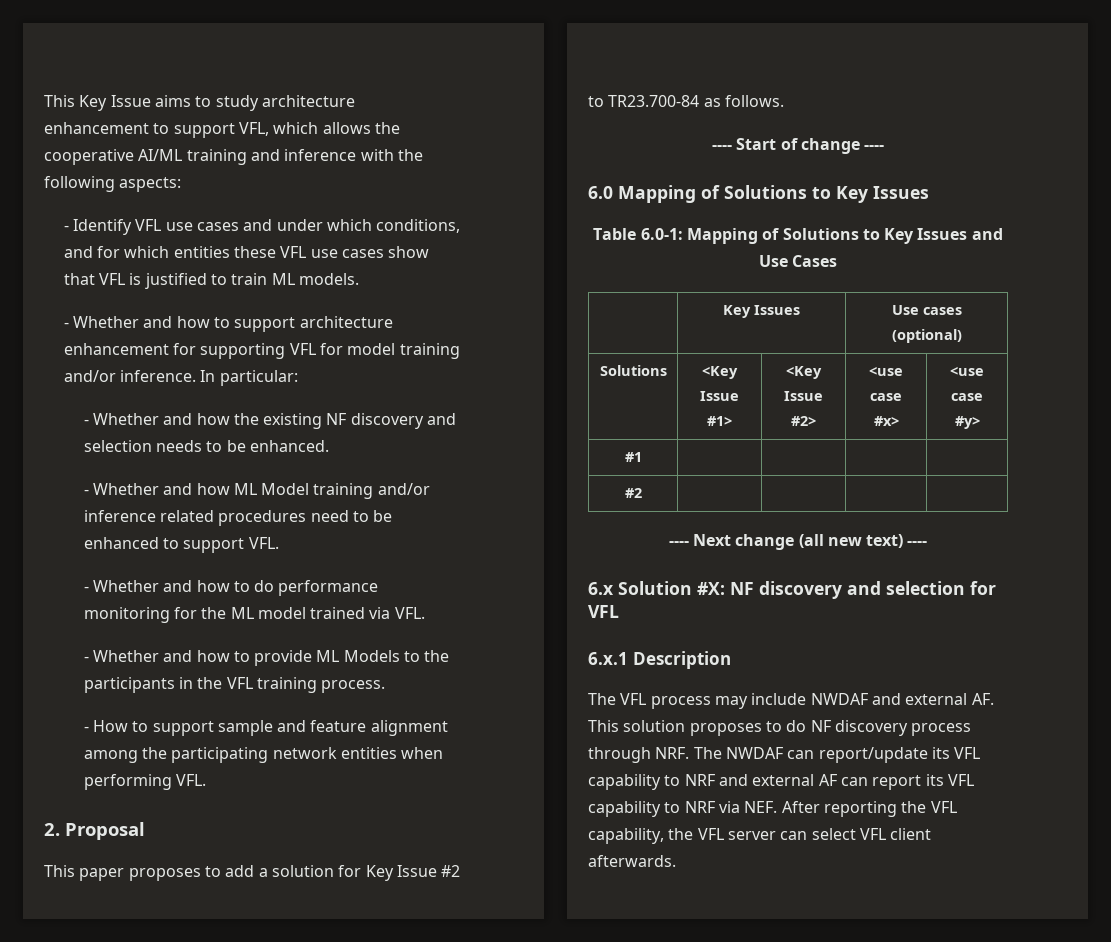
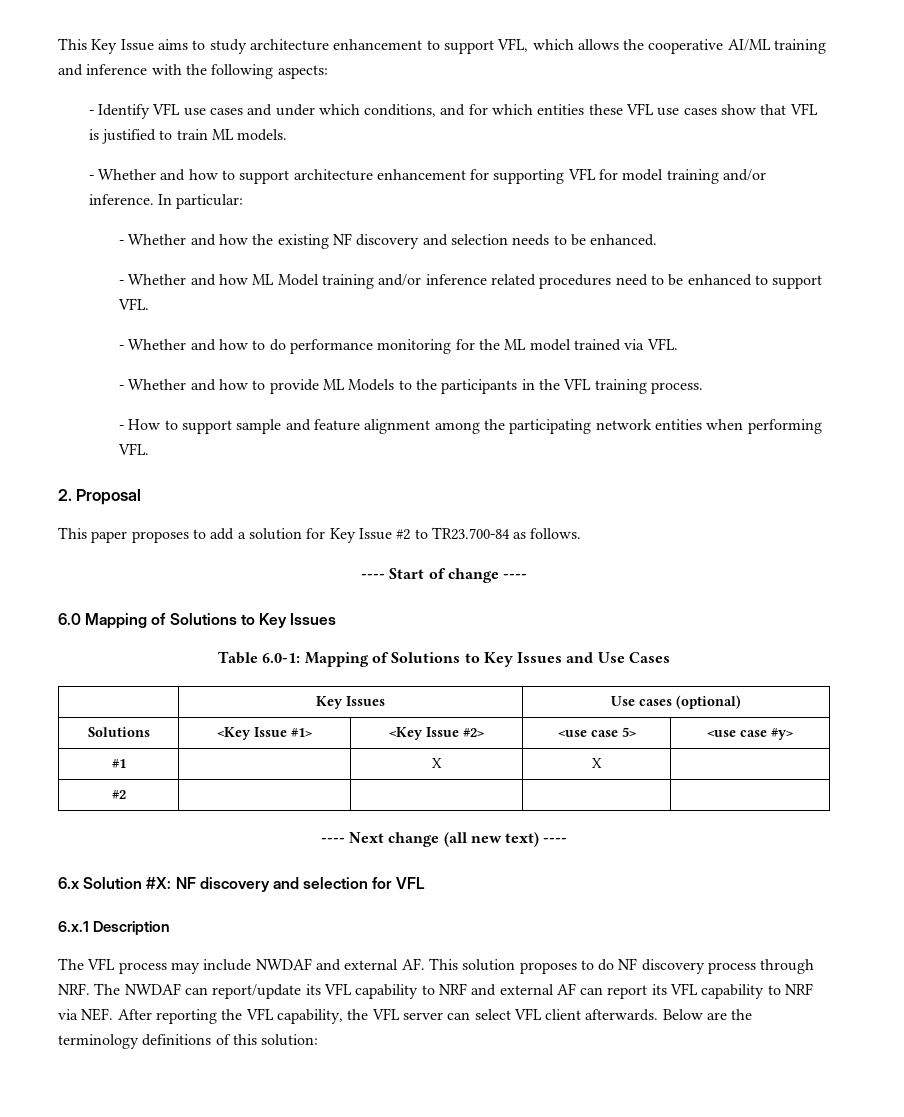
[873,416,899,426] #x> -> [621,727,636,737] 5>
(642, 457) | -> [431,758,442,768] [591,758,602,768] X | X
(676, 861) none -> [662,1009,753,1020] [58,1034,319,1049] Below are the terminology definitions of this solution:

